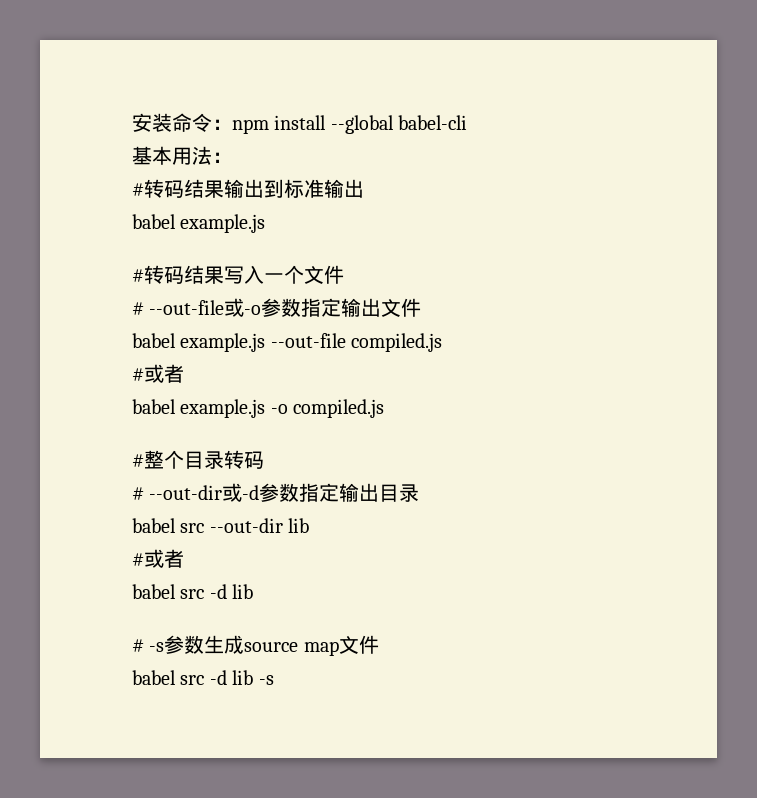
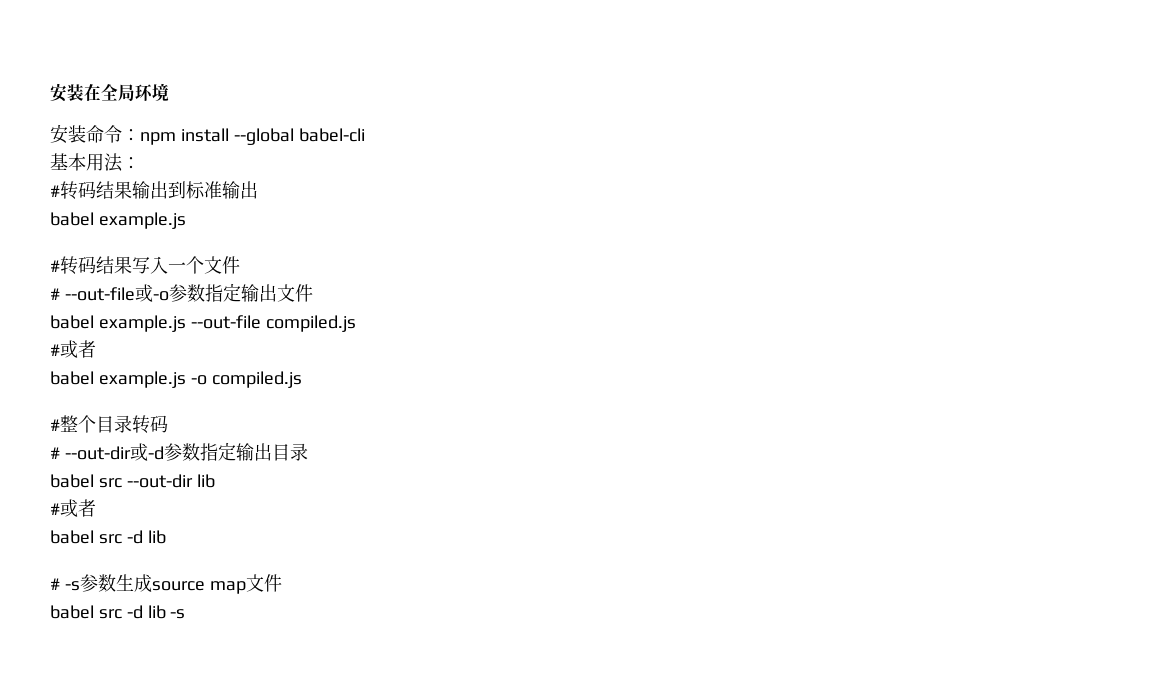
[132,113,172,132] 安装 -> [50,83,169,102] [50,124,86,144] 安装在全局环境 // 安装

